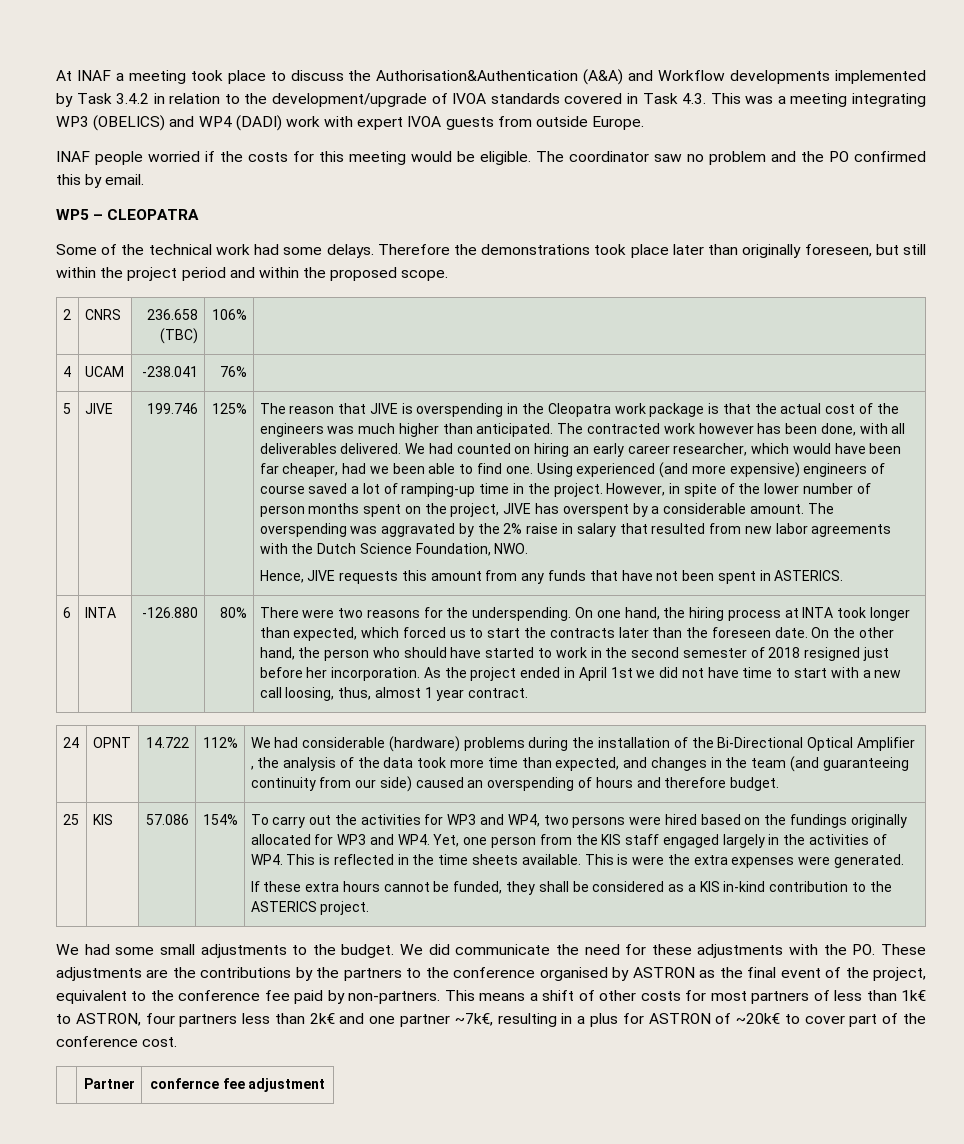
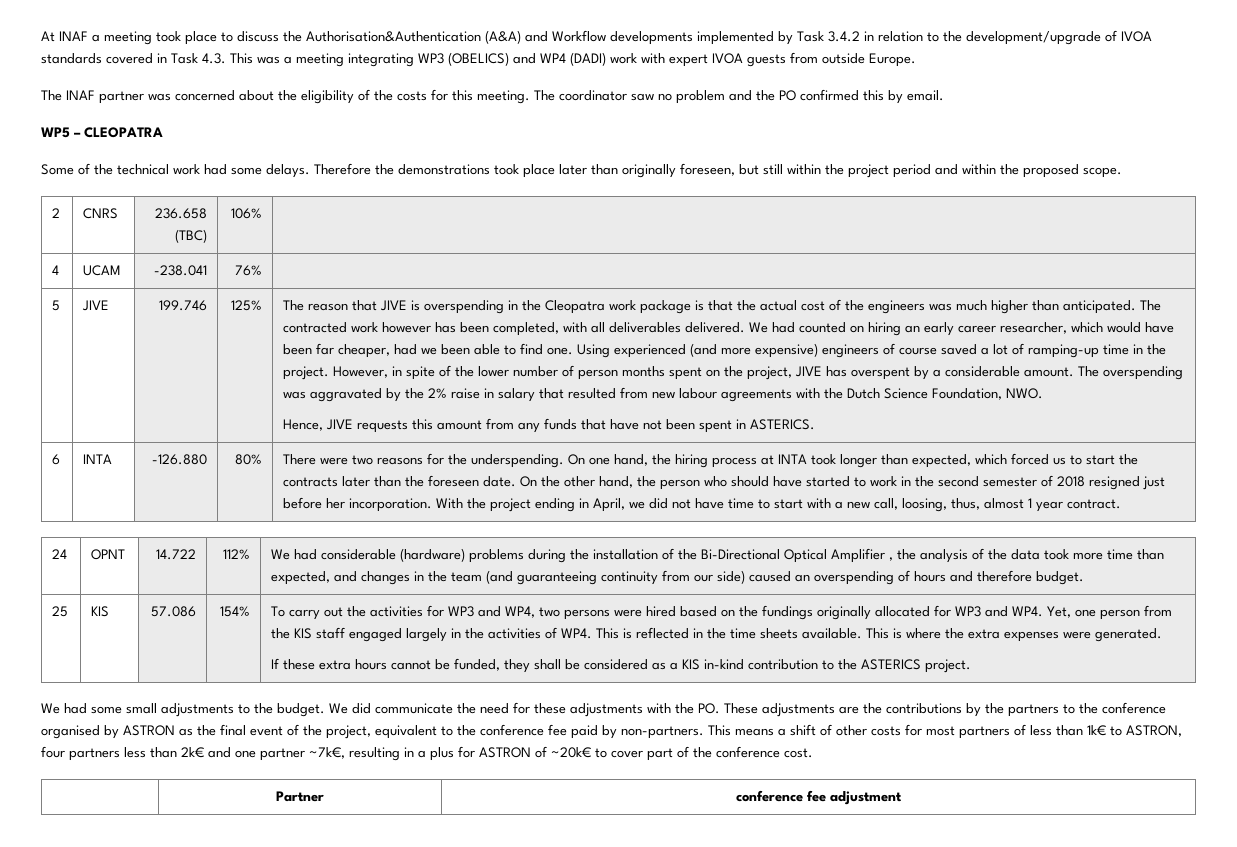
[56,151,531,165] INAF people worried if the costs for this meeting would be eligible. -> [41,89,530,104] The INAF partner was concerned about the eligibility of the costs for this meeting.
[820,423,856,436] done, -> [493,322,560,336] completed,
[775,523,808,534] labor -> [679,388,718,399] labour
[423,667,633,681] As the project ended in April 1st -> [436,498,626,512] With the project ending in April,
[259,687,282,698] call -> [874,498,899,510] call,
[632,856,665,865] were -> [906,628,942,639] where
[149,1078,219,1089] confernce -> [736,790,803,802] conference

